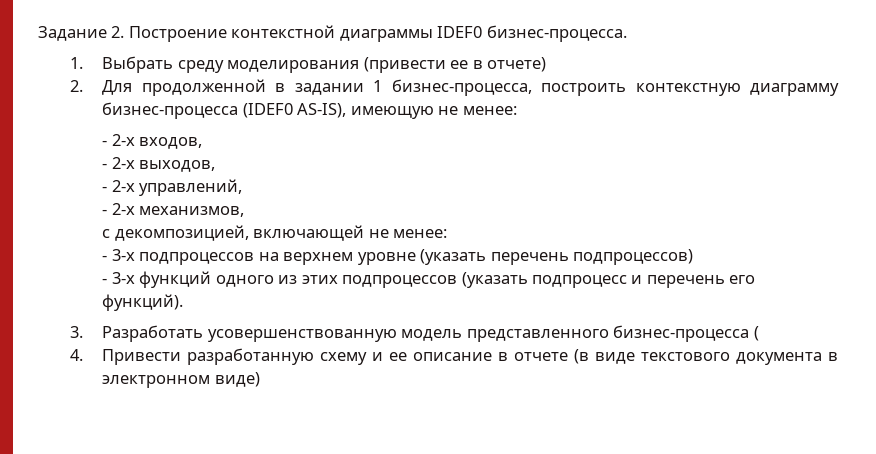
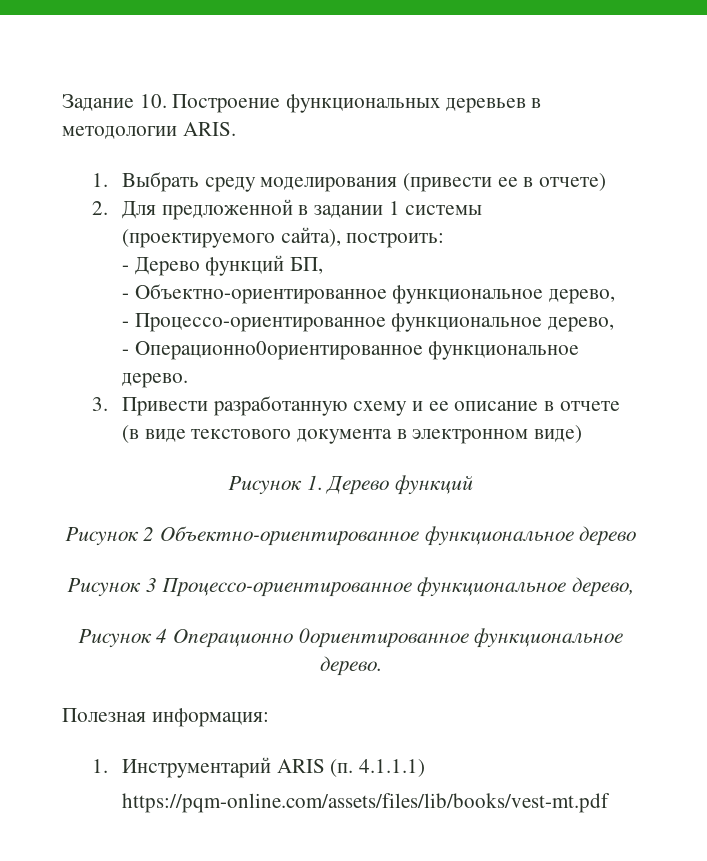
[111,25,627,42] 2. Построение контекстной диаграммы IDEF0 бизнес-процесса. -> [139,94,542,113] [62,122,236,139] 10. Построение функциональных деревьев в методологии ARIS.
[141,79,266,96] продолженной -> [161,199,293,220] предложенной
[391,79,840,96] [102,102,517,119] [102,134,203,149] [102,157,216,172] [102,179,243,196] [102,203,245,217] [102,225,448,241] [102,249,693,265] [102,271,756,288] [102,294,184,311] [70,325,759,342] [70,349,84,361] бизнес-процесса, построить контекстную диаграмму бизнес-процесса (IDEF0 AS-IS), имеющую не менее: // - 2-х входов, // - 2-х выходов, // - 2-х управлений, // - 2-х механизмов, // с декомпозицией, включающей не менее: // - 3-х подпроцессов на верхнем уровне (указать перечень подпроцессов) // - 3-х функций одного из этих подпроцессов (указать подпроцесс и перечень его функций). // 3. Разработать усовершенствованную модель представленного бизнес-процесса ( // 4. -> [405,205,483,215] [121,227,445,248] [121,255,323,276] [121,284,615,304] [121,313,614,332] [121,341,580,360] [121,373,188,388] [91,397,108,411] системы (проектируемого сайта), построить: // - Дерево функций БП, // - Объектно-ориентированное функциональное дерево, // - Процессо-ориентированное функциональное дерево, // - Операционно0ориентированное функциональное дерево. // 3.
(260, 379) none -> [227,475,474,495] [64,526,637,546] [67,577,634,597] [77,628,624,648] [320,656,382,676] [62,708,269,727] [91,757,425,778] [121,793,610,813] // Рисунок 1. Дерево функций // Рисунок 2 Объектно-ориентированное функциональное дерево // Рисунок 3 Процессо-ориентированное функциональное дерево, // Рисунок 4 Операционно 0ориентированное функциональное дерево. // Полезная информация: // 1. Инструментарий ARIS (п. 4.1.1.1) // https://pqm-online.com/assets/files/lib/books/vest-mt.pdf

